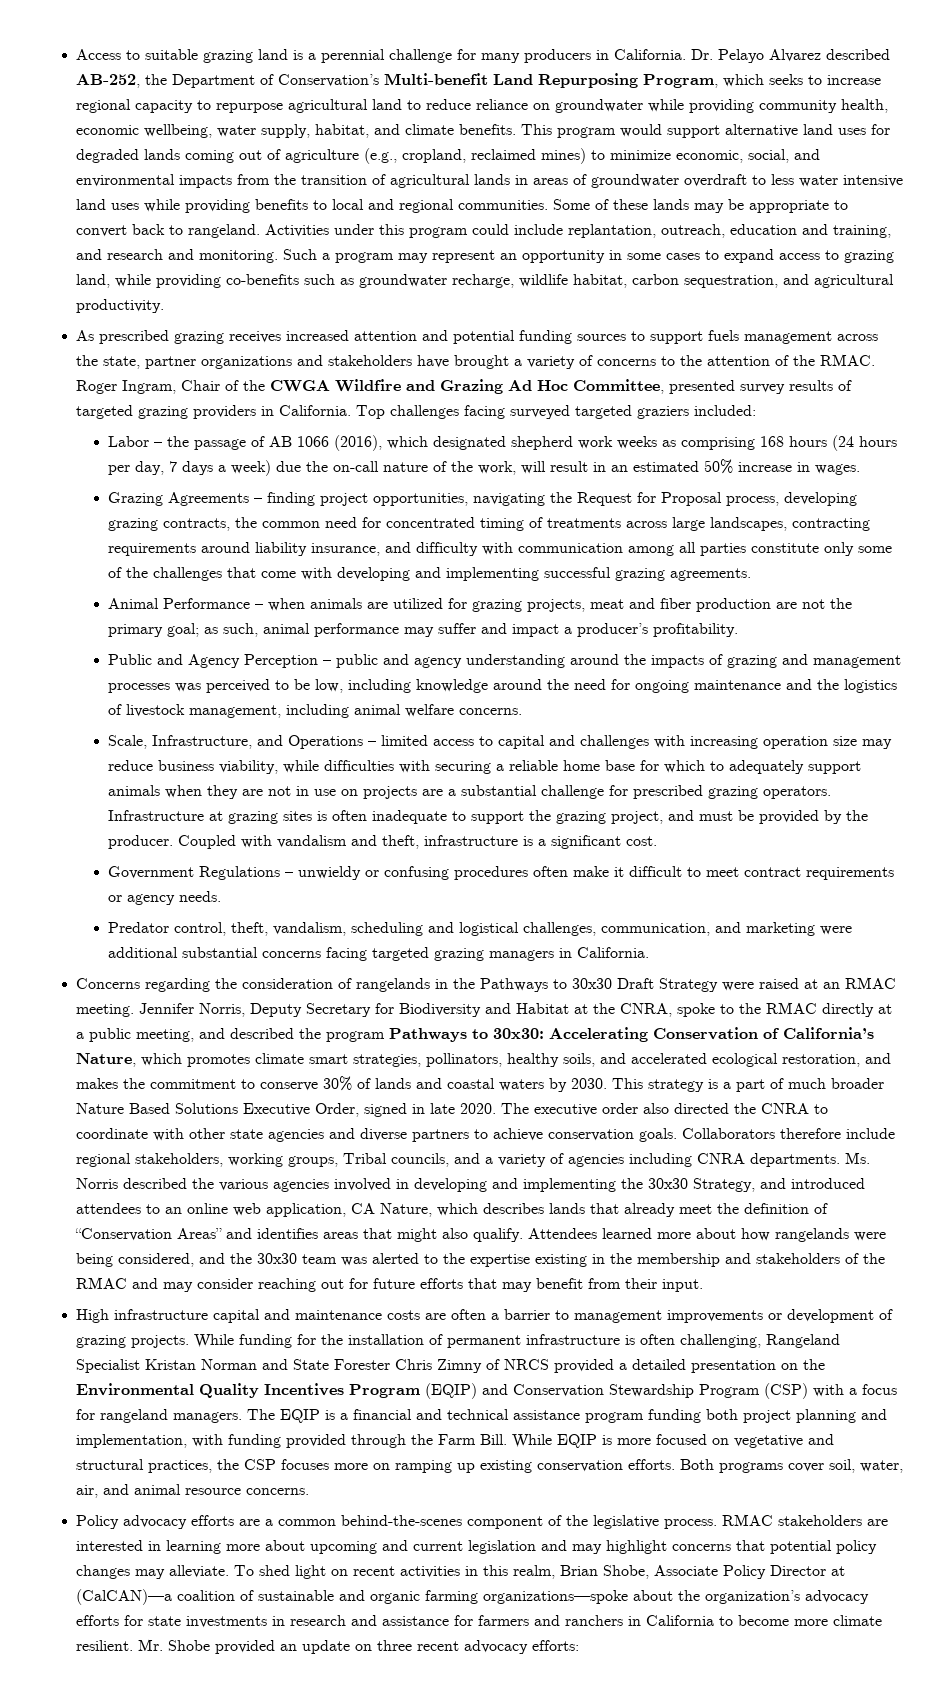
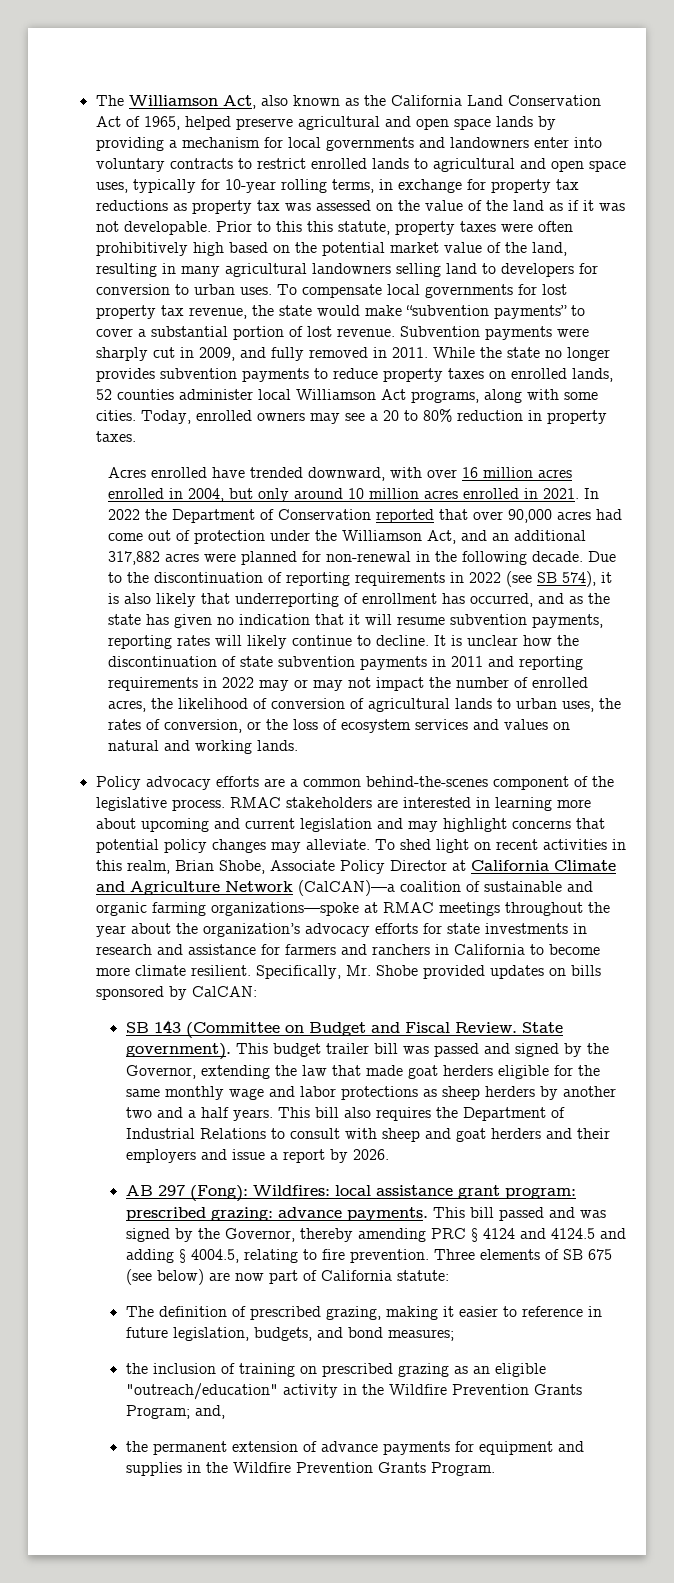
[76,49,891,63] [76,73,882,88] [76,99,889,113] [76,124,891,138] [76,148,821,164] [76,174,904,188] [76,199,849,213] [76,224,892,238] [76,249,895,263] [76,274,895,288] [76,299,165,313] [76,330,879,344] [76,354,876,369] [76,379,853,394] [76,405,757,419] [107,435,897,451] [107,459,860,476] [107,492,857,506] [107,517,870,531] [107,542,892,556] [107,567,751,581] [107,598,852,612] [107,623,738,637] [107,654,901,668] [107,679,897,693] [107,704,522,718] [107,735,892,749] [107,760,861,774] [107,785,831,799] [107,810,868,824] [107,835,657,849] [107,866,894,880] [107,891,221,905] [107,922,852,936] [107,947,649,961] [76,977,897,992] [76,1002,893,1017] [76,1027,875,1042] [76,1053,892,1067] [76,1076,885,1092] [76,1103,829,1117] [76,1128,896,1142] [76,1152,871,1167] [76,1178,866,1192] [76,1203,829,1217] [75,1228,887,1242] [76,1253,886,1267] [76,1277,704,1292] [76,1309,894,1323] [76,1334,841,1348] [76,1359,826,1373] [76,1383,898,1399] [76,1409,888,1423] [76,1434,835,1448] [76,1459,904,1473] [76,1484,310,1498] Access to suitable grazing land is a perennial challenge for many producers in California. Dr. Pelayo Alvarez described AB-252, the Department of Conservation’s Multi-benefit Land Repurposing Program, which seeks to increase regional capacity to repurpose agricultural land to reduce reliance on groundwater while providing community health, economic wellbeing, water supply, habitat, and climate benefits. This program would support alternative land uses for degraded lands coming out of agriculture (e.g., cropland, reclaimed mines) to minimize economic, social, and environmental impacts from the transition of agricultural lands in areas of groundwater overdraft to less water intensive land uses while providing benefits to local and regional communities. Some of these lands may be appropriate to convert back to rangeland. Activities under this program could include replantation, outreach, education and training, and research and monitoring. Such a program may represent an opportunity in some cases to expand access to grazing land, while providing co-benefits such as groundwater recharge, wildlife habitat, carbon sequestration, and agricultural productivity. // As prescribed grazing receives increased attention and potential funding sources to support fuels management across the state, partner organizations and stakeholders have brought a variety of concerns to the attention of the RMAC. Roger Ingram, Chair of the CWGA Wildfire and Grazing Ad Hoc Committee, presented survey results of targeted grazing providers in California. Top challenges facing surveyed targeted graziers included: // Labor – the passage of AB 1066 (2016), which designated shepherd work weeks as comprising 168 hours (24 hours per day, 7 days a week) due the on-call nature of the work, will result in an estimated 50% increase in wages. // Grazing Agreements – finding project opportunities, navigating the Request for Proposal process, developing grazing contracts, the common need for concentrated timing of treatments across large landscapes, contracting requirements around liability insurance, and difficulty with communication among all parties constitute only some of the challenges that come with developing and implementing successful grazing agreements. // Animal Performance – when animals are utilized for grazing projects, meat and fiber production are not the primary goal; as such, animal performance may suffer and impact a producer’s profitability. // Public and Agency Perception – public and agency understanding around the impacts of grazing and management processes was perceived to be low, including knowledge around the need for ongoing maintenance and the logistics of livestock management, including animal welfare concerns. // Scale, Infrastructure, and Operations – limited access to capital and challenges with increasing operation size may reduce business viability, while difficulties with securing a reliable home base for which to adequately support animals when they are not in use on projects are a substantial challenge for prescribed grazing operators. Infrastructure at grazing sites is often inadequate to support the grazing project, and must be provided by the producer. Coupled with vandalism and theft, infrastructure is a significant cost. // Government Regulations – unwieldy or confusing procedures often make it difficult to meet contract requirements or agency needs. // Predator control, theft, vandalism, scheduling and logistical challenges, communication, and marketing were additional substantial concerns facing targeted grazing managers in California. // Concerns regarding the consideration of rangelands in the Pathways to 30x30 Draft Strategy were raised at an RMAC meeting. Jennifer Norris, Deputy Secretary for Biodiversity and Habitat at the CNRA, spoke to the RMAC directly at a public meeting, and described the program Pathways to 30x30: Accelerating Conservation of California’s Nature, which promotes climate smart strategies, pollinators, healthy soils, and accelerated ecological restoration, and makes the commitment to conserve 30% of lands and coastal waters by 2030. This strategy is a part of much broader Nature Based Solutions Executive Order, signed in late 2020. The executive order also directed the CNRA to coordinate with other state agencies and diverse partners to achieve conservation goals. Collaborators therefore include regional stakeholders, working groups, Tribal councils, and a variety of agencies including CNRA departments. Ms. Norris described the various agencies involved in developing and implementing the 30x30 Strategy, and introduced attendees to an online web application, CA Nature, which describes lands that already meet the definition of “Conservation Areas” and identifies areas that might also qualify. Attendees learned more about how rangelands were being considered, and the 30x30 team was alerted to the expertise existing in the membership and stakeholders of the RMAC and may consider reaching out for future efforts that may benefit from their input. // High infrastructure capital and maintenance costs are often a barrier to management improvements or development of grazing projects. While funding for the installation of permanent infrastructure is often challenging, Rangeland Specialist Kristan Norman and State Forester Chris Zimny of NRCS provided a detailed presentation on the Environmental Quality Incentives Program (EQIP) and Conservation Stewardship Program (CSP) with a focus for rangeland managers. The EQIP is a financial and technical assistance program funding both project planning and implementation, with funding provided through the Farm Bill. While EQIP is more focused on vegetative and structural practices, the CSP focuses more on ramping up existing conservation efforts. Both programs cover soil, water, air, and animal resource concerns. -> [95,95,601,109] [95,116,556,130] [95,137,602,151] [95,158,626,172] [95,179,579,193] [95,200,625,214] [95,221,573,235] [95,242,567,256] [95,263,598,277] [95,284,567,298] [95,305,585,319] [95,326,589,340] [95,347,610,361] [95,368,613,382] [95,389,598,403] [95,409,607,424] [95,431,136,442] [108,467,573,481] [108,488,600,502] [108,509,623,523] [108,530,587,544] [108,551,617,565] [108,571,613,587] [108,593,611,607] [108,614,604,628] [108,635,580,649] [108,656,584,670] [108,677,589,691] [108,698,622,712] [108,719,571,733] [108,740,299,754] The Williamson Act, also known as the California Land Conservation Act of 1965, helped preserve agricultural and open space lands by providing a mechanism for local governments and landowners enter into voluntary contracts to restrict enrolled lands to agricultural and open space uses, typically for 10-year rolling terms, in exchange for property tax reductions as property tax was assessed on the value of the land as if it was not developable. Prior to this this statute, property taxes were often prohibitively high based on the potential market value of the land, resulting in many agricultural landowners selling land to developers for conversion to urban uses. To compensate local governments for lost property tax revenue, the state would make “subvention payments” to cover a substantial portion of lost revenue. Subvention payments were sharply cut in 2009, and fully removed in 2011. While the state no longer provides subvention payments to reduce property taxes on enrolled lands, 52 counties administer local Williamson Act programs, along with some cities. Today, enrolled owners may see a 20 to 80% reduction in property taxes. // Acres enrolled have trended downward, with over 16 million acres enrolled in 2004, but only around 10 million acres enrolled in 2021. In 2022 the Department of Conservation reported that over 90,000 acres had come out of protection under the Williamson Act, and an additional 317,882 acres were planned for non-renewal in the following decade. Due to the discontinuation of reporting requirements in 2022 (see SB 574), it is also likely that underreporting of enrollment has occurred, and as the state has given no indication that it will resume subvention payments, reporting rates will likely continue to decline. It is unclear how the discontinuation of state subvention payments in 2011 and reporting requirements in 2022 may or may not impact the number of enrolled acres, the likelihood of conversion of agricultural lands to urban uses, the rates of conversion, or the loss of ecosystem services and values on natural and working lands.
(846, 1571) none -> [470,860,616,871] [95,881,293,895] California Climate and Agriculture Network
(629, 1597) none -> [363,902,610,916] [95,925,126,937] at RMAC meetings throughout the year
(134, 1645) none -> [255,965,341,979] Specifically,
[280,1640,580,1654] an update on three recent advocacy efforts: -> [489,965,601,979] [95,986,257,1000] [125,1020,563,1038] [125,1043,609,1060] [125,1065,600,1079] [125,1086,616,1100] [125,1107,565,1121] [125,1128,610,1142] [125,1149,389,1163] [125,1185,576,1202] [125,1207,606,1221] [125,1228,626,1242] [125,1249,612,1263] [125,1269,449,1285] [125,1306,602,1320] [125,1327,454,1341] [125,1363,546,1377] [125,1383,582,1400] [125,1405,225,1419] [125,1441,584,1455] [125,1462,495,1476] updates on bills sponsored by CalCAN: // SB 143 (Committee on Budget and Fiscal Review. State government). This budget trailer bill was passed and signed by the Governor, extending the law that made goat herders eligible for the same monthly wage and labor protections as sheep herders by another two and a half years. This bill also requires the Department of Industrial Relations to consult with sheep and goat herders and their employers and issue a report by 2026. // AB 297 (Fong): Wildfires: local assistance grant program: prescribed grazing: advance payments. This bill passed and was signed by the Governor, thereby amending PRC § 4124 and 4124.5 and adding § 4004.5, relating to fire prevention. Three elements of SB 675 (see below) are now part of California statute: // The definition of prescribed grazing, making it easier to reference in future legislation, budgets, and bond measures; // the inclusion of training on prescribed grazing as an eligible "outreach/education" activity in the Wildfire Prevention Grants Program; and, // the permanent extension of advance payments for equipment and supplies in the Wildfire Prevention Grants Program.

